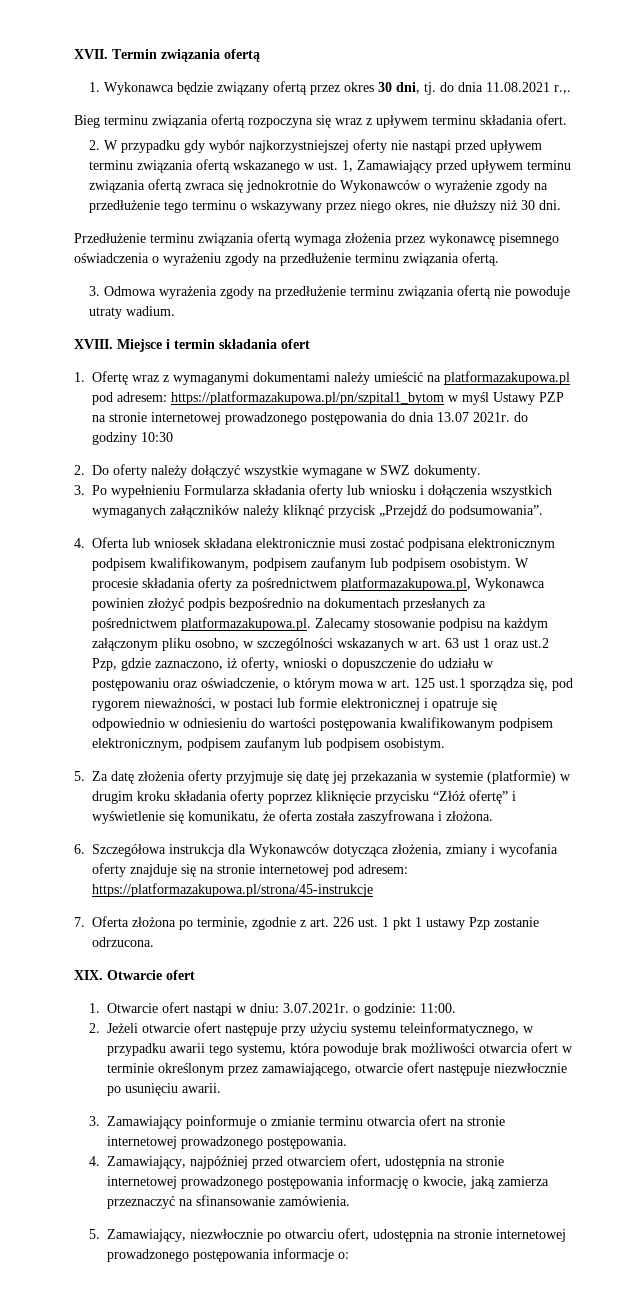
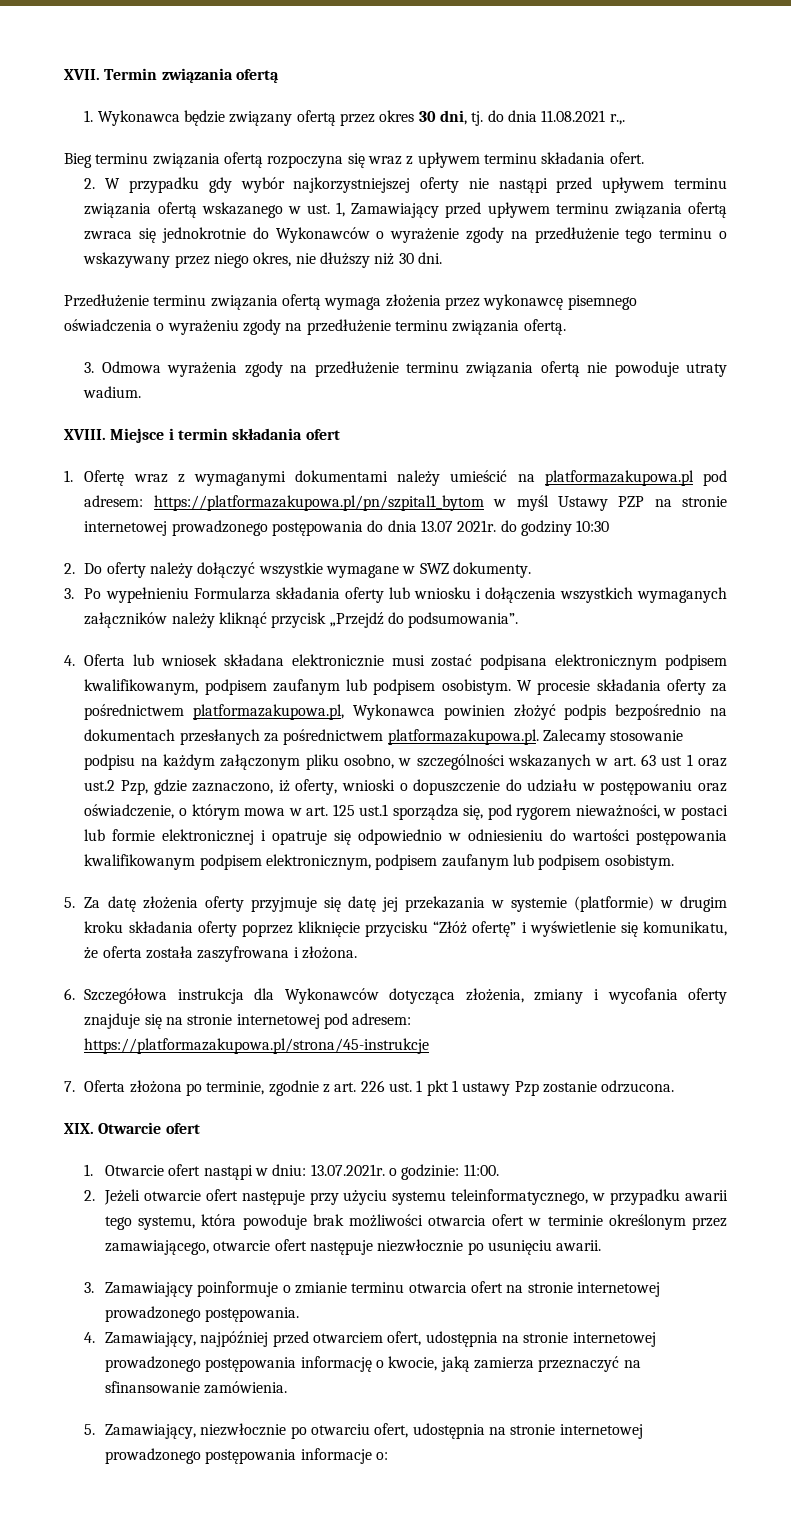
[283,1003,350,1013] 3.07.2021r. -> [310,1164,385,1176] 13.07.2021r.

